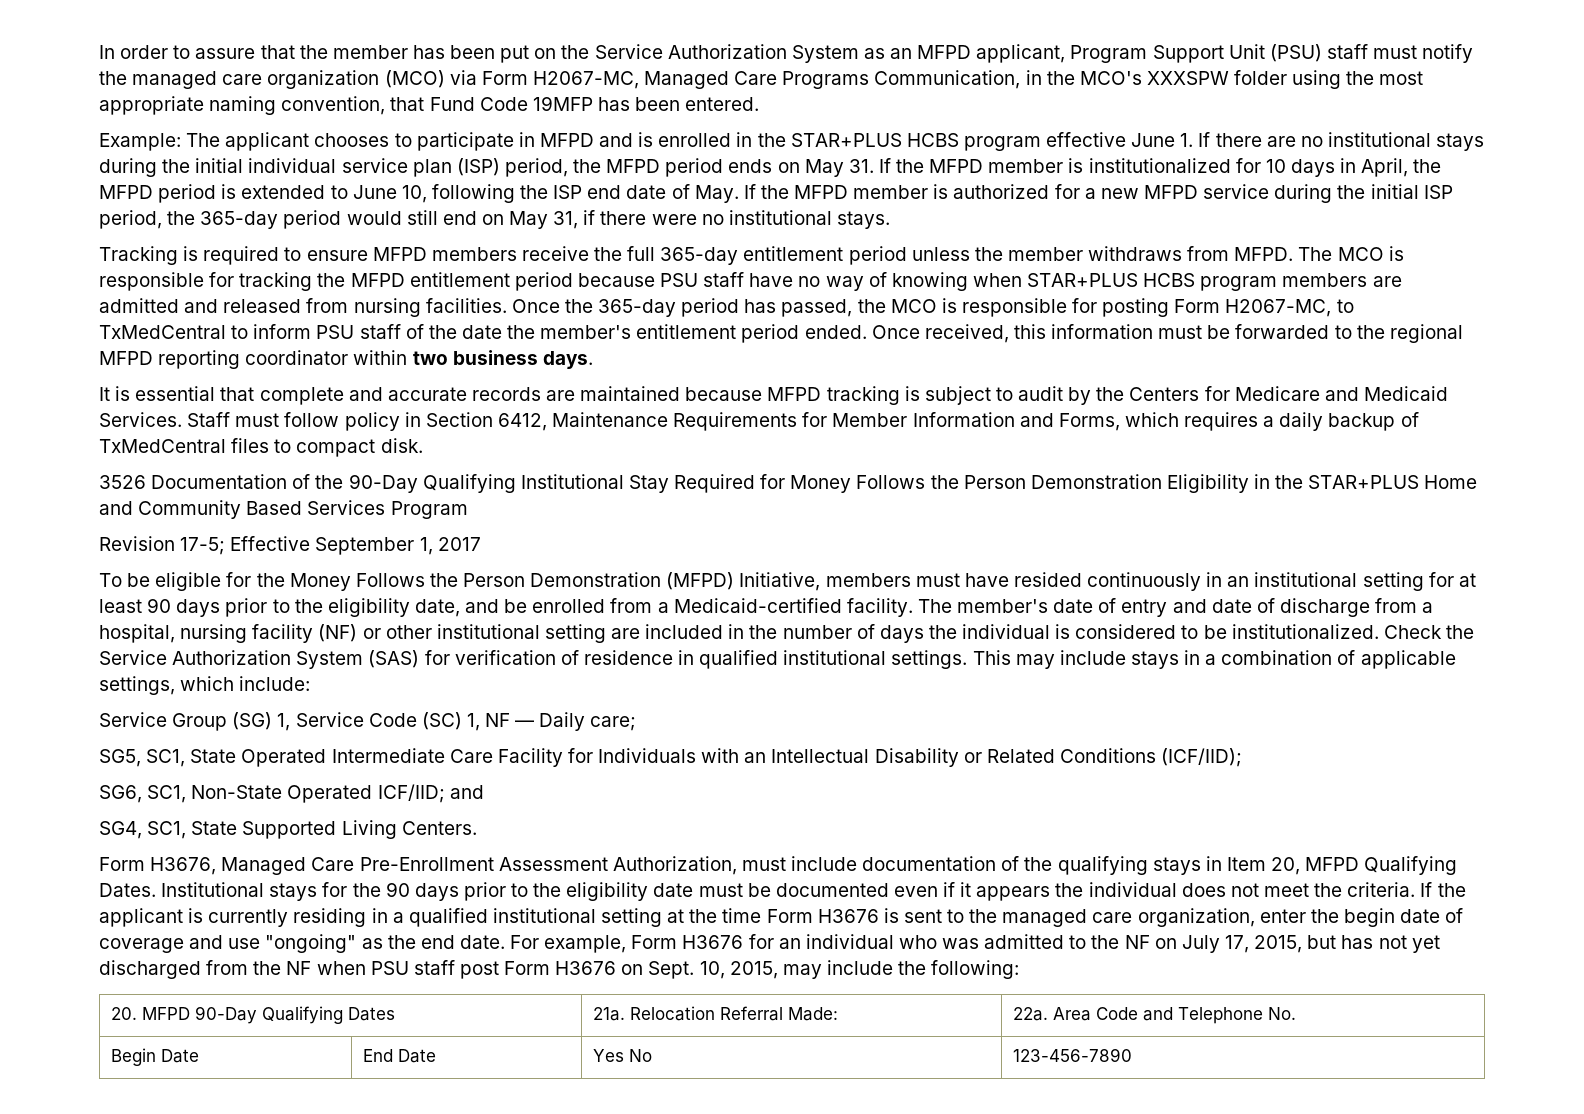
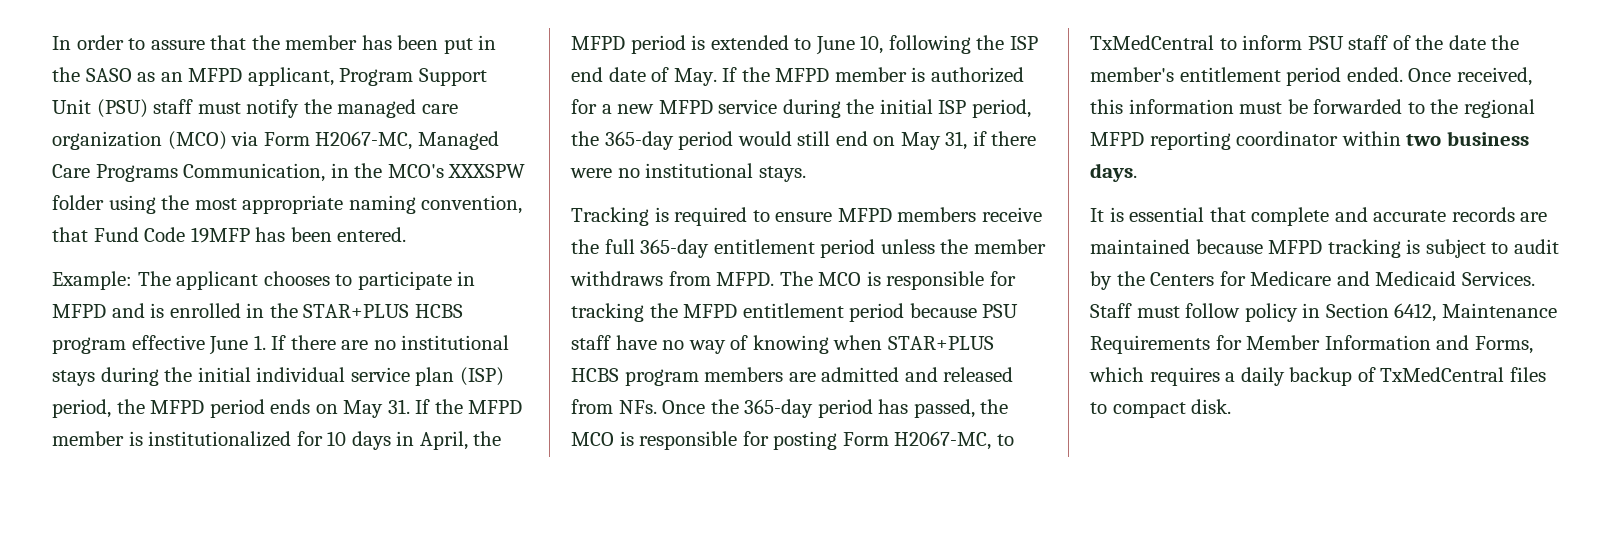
[534,44,859,63] on the Service Authorization System -> [478,35,497,50] [52,67,132,82] in the SASO
[353,298,507,317] nursing facilities. -> [618,400,657,414] NFs.
[99,474,1478,493] [99,500,468,519] [99,536,481,555] [99,572,1476,591] [99,598,1434,617] [99,624,1474,643] [99,650,1456,669] [99,676,311,695] [99,712,637,731] [99,748,1243,767] [99,784,484,803] [99,820,477,839] [99,856,1458,875] [99,882,1466,901] [99,908,1464,927] [99,934,1440,953] [99,960,1020,979] [110,1006,395,1024] [592,1006,838,1021] [1012,1007,1296,1024] [110,1048,199,1066] [362,1049,436,1063] [592,1049,652,1062] [1012,1048,1132,1062] // 3526 Documentation of the 90-Day Qualifying Institutional Stay Required for Money Follows the Person Demonstration Eligibility in the STAR+PLUS Home and Community Based Services Program // Revision 17-5; Effective September 1, 2017 // To be eligible for the Money Follows the Person Demonstration (MFPD) Initiative, members must have resided continuously in an institutional setting for at least 90 days prior to the eligibility date, and be enrolled from a Medicaid-certified facility. The member's date of entry and date of discharge from a hospital, nursing facility (NF) or other institutional setting are included in the number of days the individual is considered to be institutionalized. Check the Service Authorization System (SAS) for verification of residence in qualified institutional settings. This may include stays in a combination of applicable settings, which include: // Service Group (SG) 1, Service Code (SC) 1, NF — Daily care; // SG5, SC1, State Operated Intermediate Care Facility for Individuals with an Intellectual Disability or Related Conditions (ICF/IID); // SG6, SC1, Non-State Operated ICF/IID; and // SG4, SC1, State Supported Living Centers. // Form H3676, Managed Care Pre-Enrollment Assessment Authorization, must include documentation of the qualifying stays in Item 20, MFPD Qualifying Dates. Institutional stays for the 90 days prior to the eligibility date must be documented even if it appears the individual does not meet the criteria. If the applicant is currently residing in a qualified institutional setting at the time Form H3676 is sent to the managed care organization, enter the begin date of coverage and use "ongoing" as the end date. For example, Form H3676 for an individual who was admitted to the NF on July 17, 2015, but has not yet discharged from the NF when PSU staff post Form H3676 on Sept. 10, 2015, may include the following: // 20. MFPD 90-Day Qualifying Dates | 21a. Relocation Referral Made: | 22a. Area Code and Telephone No. // Begin Date | End Date | Yes No | 123-456-7890 -> (1232, 406) none

